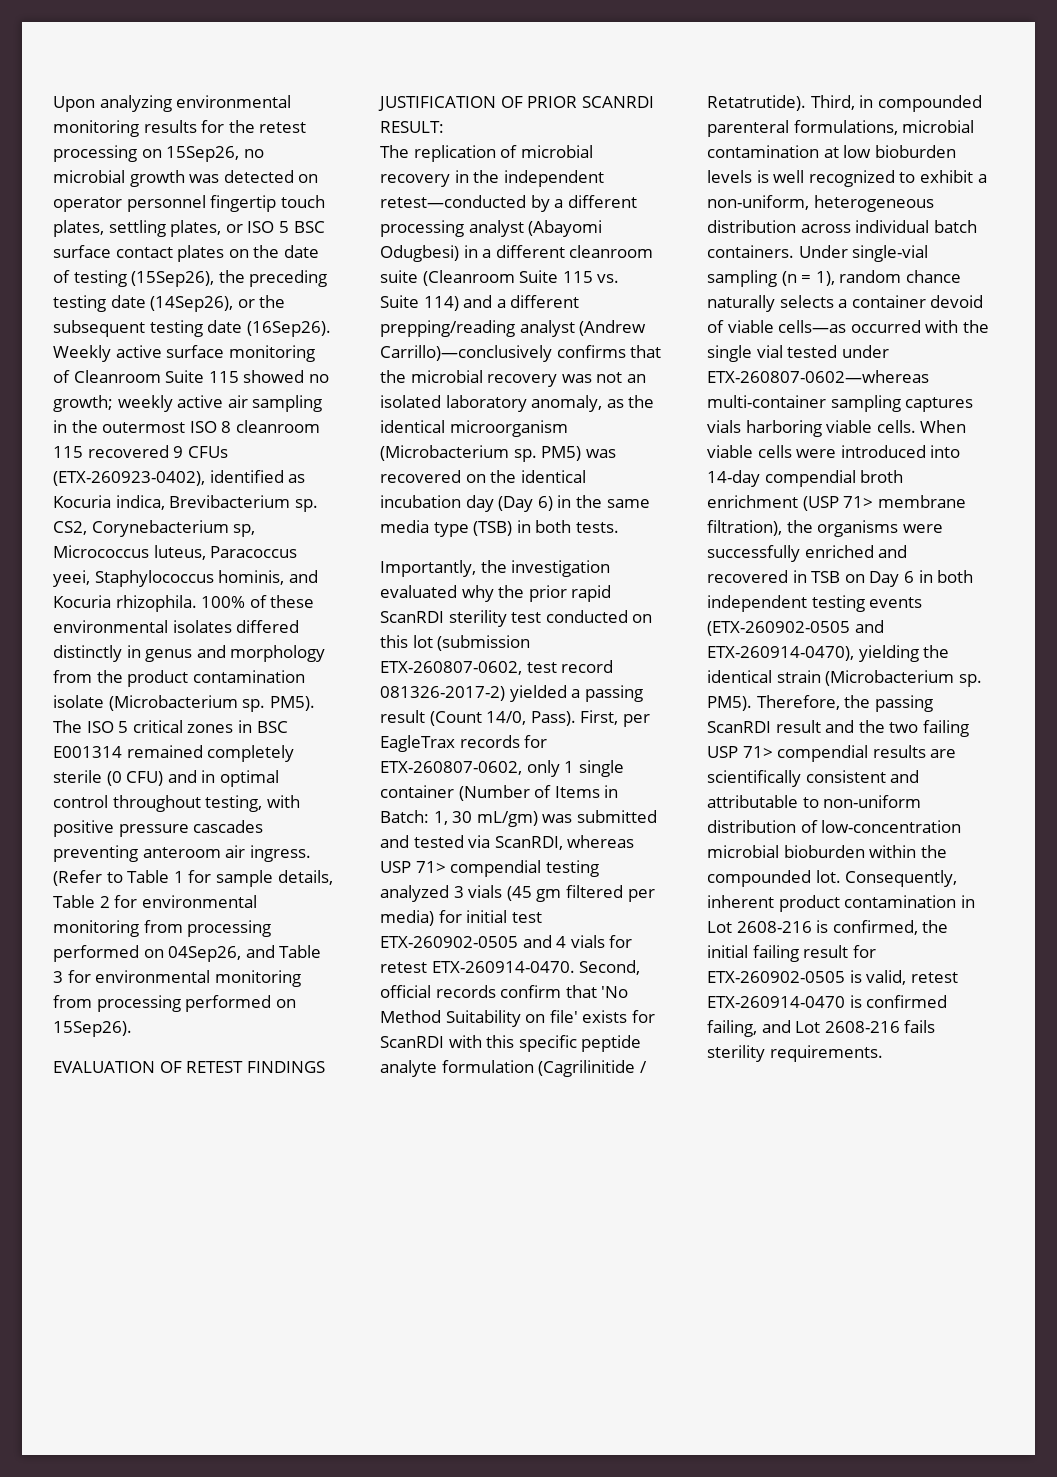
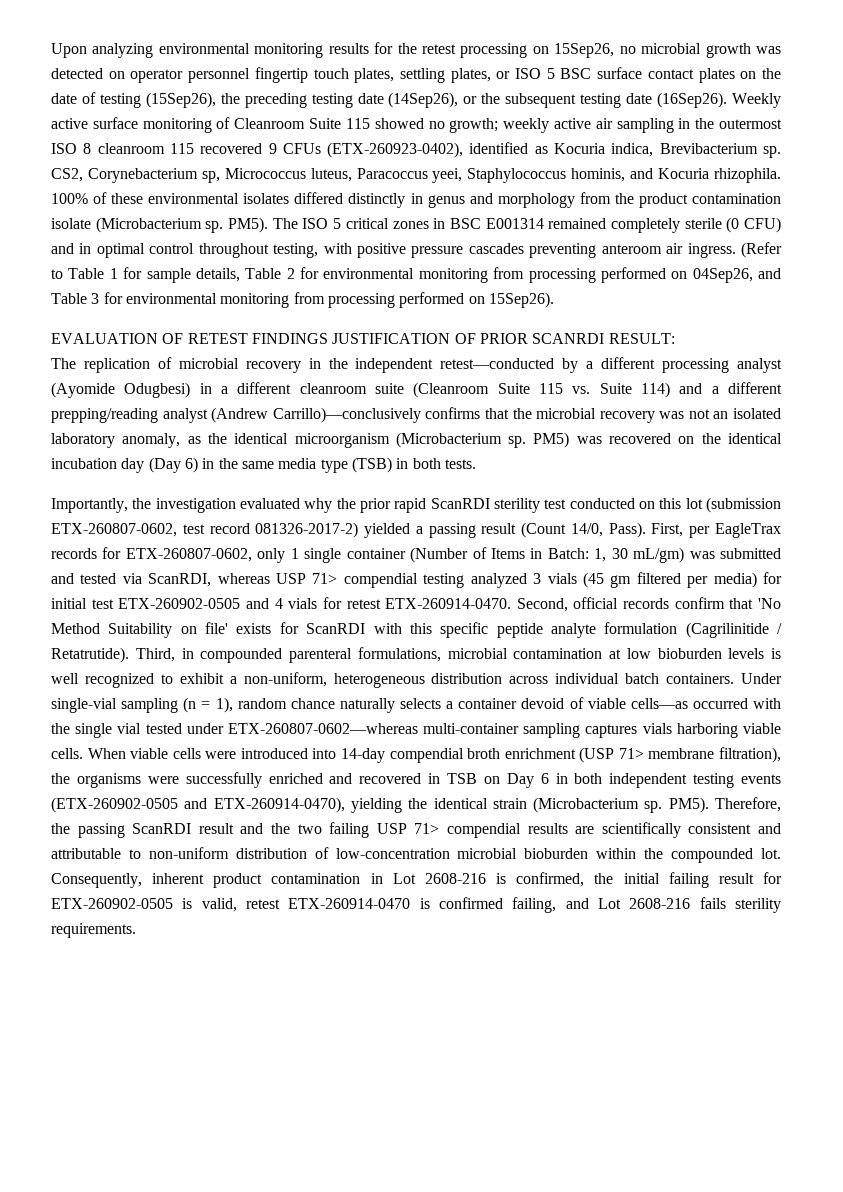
[528,220,603,237] (Abayomi -> [51,382,115,398] (Ayomide

